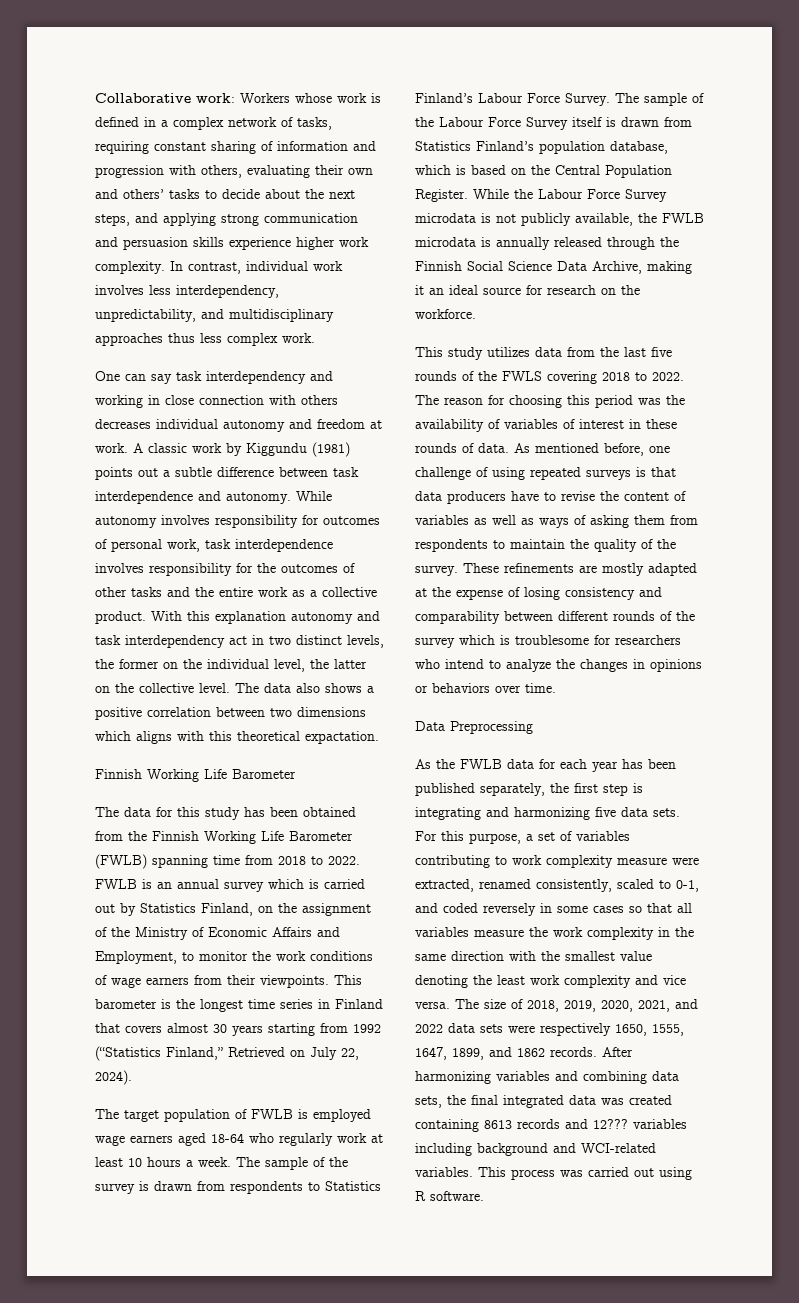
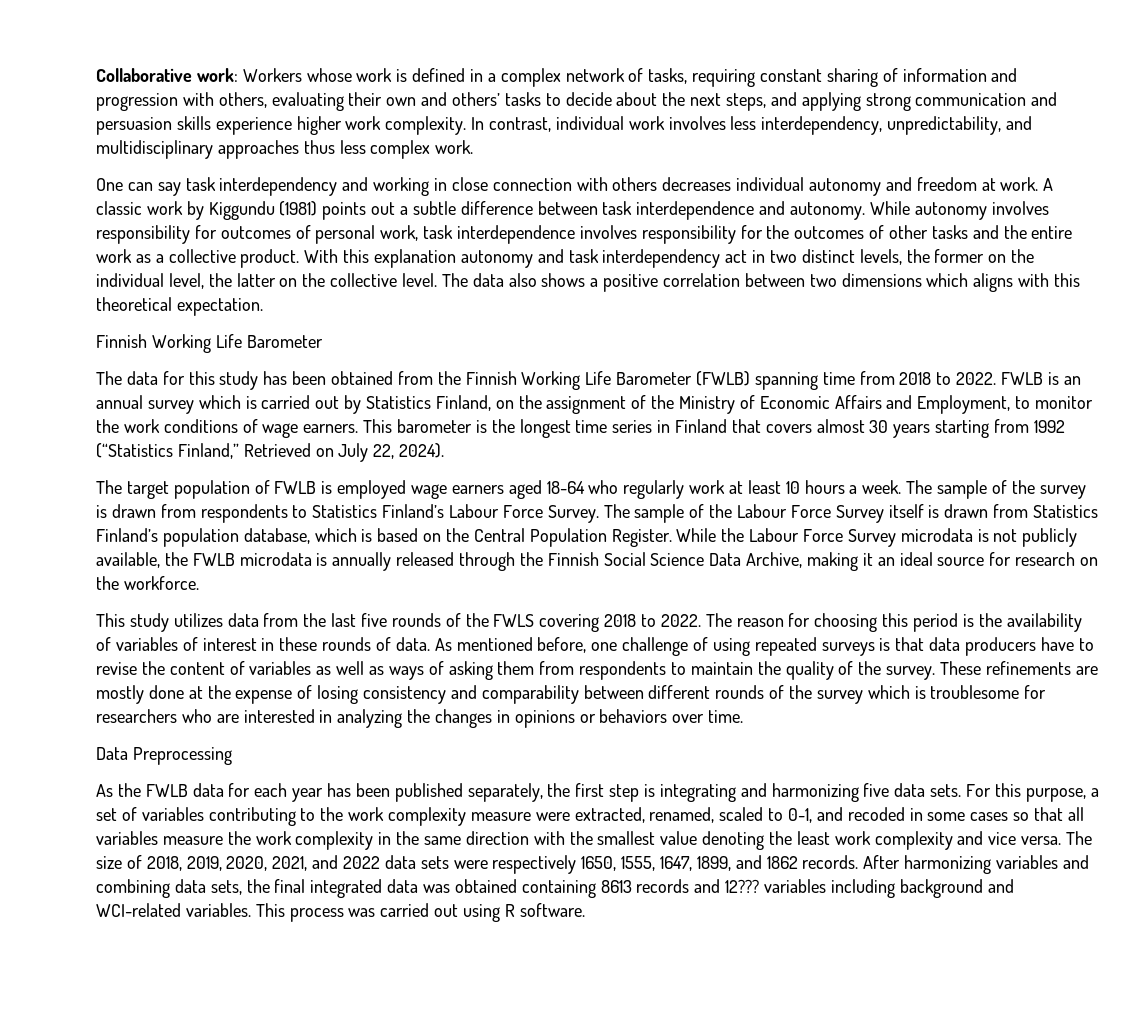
[305,731,379,744] expactation. -> [176,298,263,316] expectation.
[146,975,329,988] earners from their viewpoints. -> [303,424,359,433] earners.
[638,398,661,405] was -> [962,614,974,627] is
[648,563,697,576] adapted -> [148,685,184,699] done
[445,659,551,672] intend to analyze -> [216,709,403,728] are interested in analyzing
(507, 860) none -> [320,807,344,821] the
[479,879,612,892] renamed consistently, -> [649,807,715,823] renamed,
[443,903,536,916] coded reversely -> [847,807,905,821] recoded
[629,1095,672,1105] created -> [454,879,517,893] obtained

